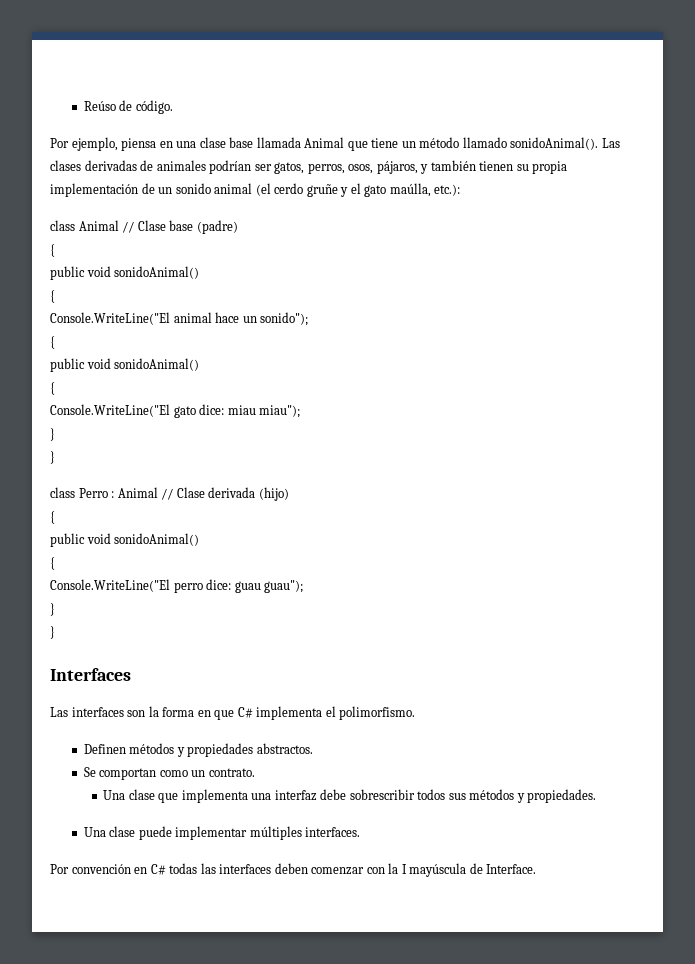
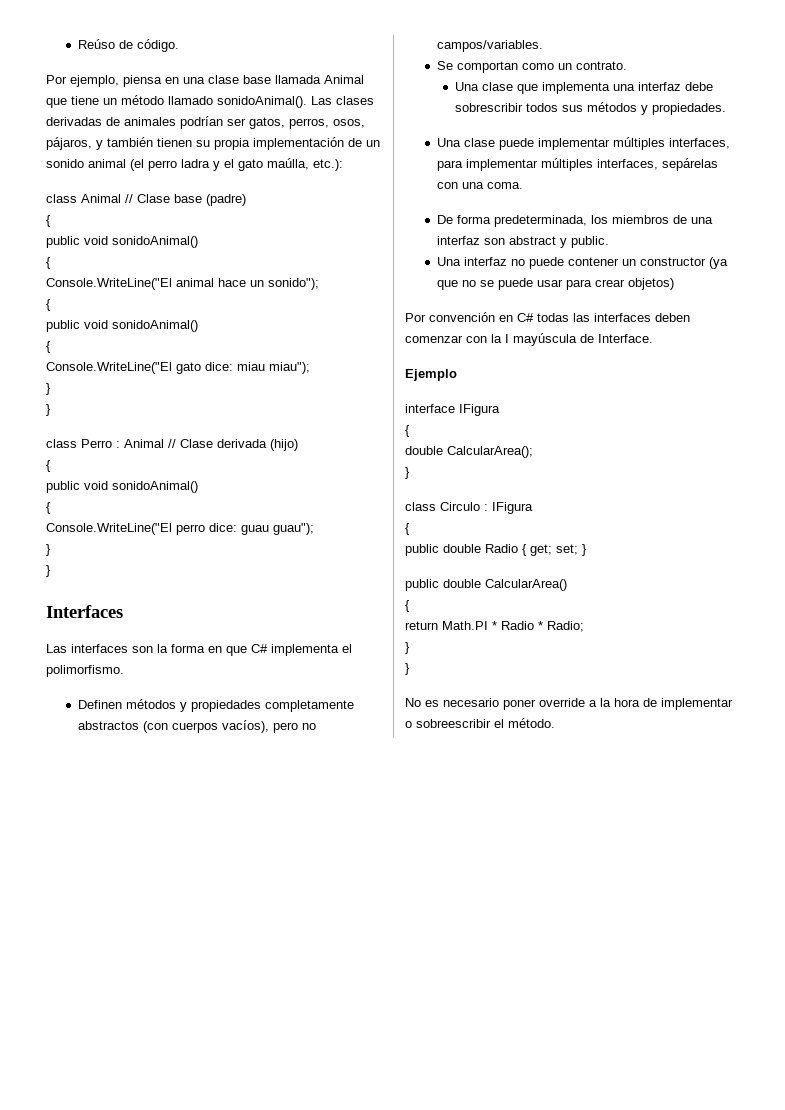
[274,183,338,197] cerdo gruñe -> [148,159,210,171] perro ladra
[256,743,313,754] abstractos. -> [265,700,355,712] [78,720,317,733] [437,40,544,52] completamente abstractos (con cuerpos vacíos), pero no campos/variables.
[305,827,361,837] interfaces. -> [669,138,731,149] [437,158,719,171] [437,182,524,189] [437,215,714,227] [437,236,610,248] [437,257,729,269] [437,278,675,290] interfaces, para implementar múltiples interfaces, sepárelas con una coma. // De forma predeterminada, los miembros de una interfaz son abstract y public. // Una interfaz no puede contener un constructor (ya que no se puede usar para crear objetos)
(537, 869) none -> [405,369,457,381] [405,404,500,416] [405,425,410,437] [405,446,533,458] [405,467,410,479] [405,502,533,514] [405,523,410,535] [405,544,587,556] [405,579,567,591] [405,600,410,612] [405,621,584,632] [405,642,410,654] [405,663,410,675] [405,698,733,710] [405,718,555,728] // Ejemplo // interface IFigura // { // double CalcularArea(); // } // class Circulo : IFigura // { // public double Radio { get; set; } // public double CalcularArea() // { // return Math.PI * Radio * Radio; // } // } // No es necesario poner override a la hora de implementar o sobreescribir el método.

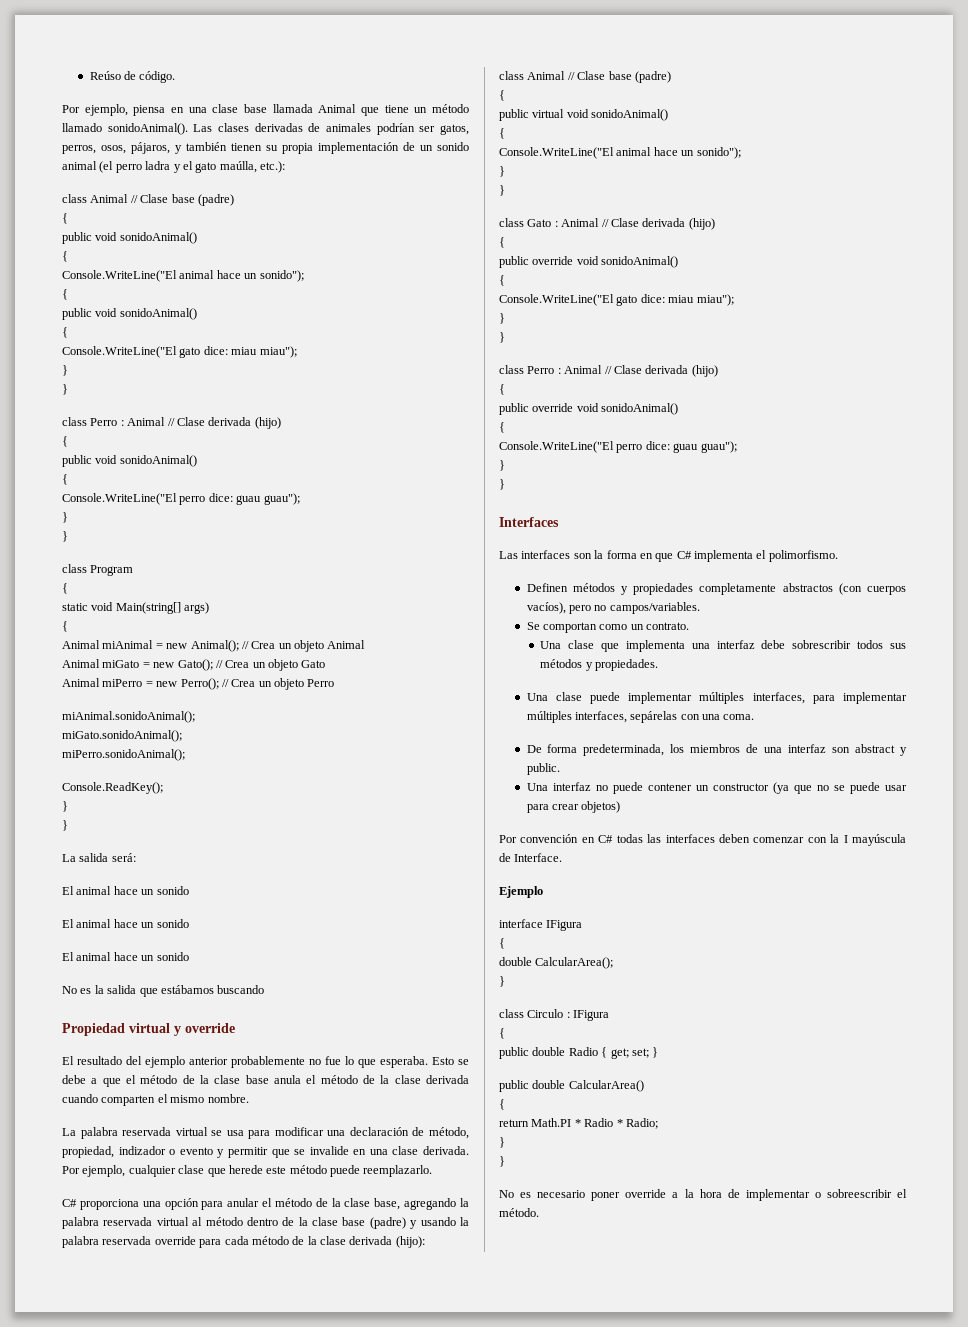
(51, 571) none -> [62,564,134,576] [62,583,68,594] [62,602,210,614] [62,621,68,632] [62,640,366,652] [62,659,326,671] [62,678,335,690] [62,711,195,723] [62,730,182,742] [62,749,185,761] [62,782,163,794] [62,801,68,812] [62,820,68,831] [62,853,136,862] [62,886,189,895] [62,919,189,928] [62,952,189,961] [62,985,265,997] [62,1023,235,1036] [62,1056,469,1068] [62,1075,469,1087] [62,1094,249,1106] [62,1127,469,1139] [62,1146,469,1158] [62,1165,433,1177] [62,1198,470,1210] [62,1217,469,1229] [62,1236,425,1248] [499,71,671,83] [499,90,505,101] [499,109,669,121] [499,128,505,139] [499,147,741,159] [499,166,505,177] [499,185,505,196] [499,218,715,230] [499,237,505,248] [499,256,679,268] [499,275,505,286] [499,294,734,306] [499,313,505,324] [499,332,505,343] [499,365,718,377] [499,384,505,395] [499,403,679,415] [499,422,505,433] [499,441,737,453] [499,460,505,471] [499,479,505,490] // class Program // { // static void Main(string[] args) // { // Animal miAnimal = new Animal(); // Crea un objeto Animal // Animal miGato = new Gato(); // Crea un objeto Gato // Animal miPerro = new Perro(); // Crea un objeto Perro // miAnimal.sonidoAnimal(); // miGato.sonidoAnimal(); // miPerro.sonidoAnimal(); // Console.ReadKey(); // } // } // La salida será: // El animal hace un sonido // El animal hace un sonido // El animal hace un sonido // No es la salida que estábamos buscando // Propiedad virtual y override // El resultado del ejemplo anterior probablemente no fue lo que esperaba. Esto se debe a que el método de la clase base anula el método de la clase derivada cuando comparten el mismo nombre. // La palabra reservada virtual se usa para modificar una declaración de método, propiedad, indizador o evento y permitir que se invalide en una clase derivada. Por ejemplo, cualquier clase que herede este método puede reemplazarlo. // C# proporciona una opción para anular el método de la clase base, agregando la palabra reservada virtual al método dentro de la clase base (padre) y usando la palabra reservada override para cada método de la clase derivada (hijo): // class Animal // Clase base (padre) // { // public virtual void sonidoAnimal() // { // Console.WriteLine("El animal hace un sonido"); // } // } // class Gato : Animal // Clase derivada (hijo) // { // public override void sonidoAnimal() // { // Console.WriteLine("El gato dice: miau miau"); // } // } // class Perro : Animal // Clase derivada (hijo) // { // public override void sonidoAnimal() // { // Console.WriteLine("El perro dice: guau guau"); // } // }

